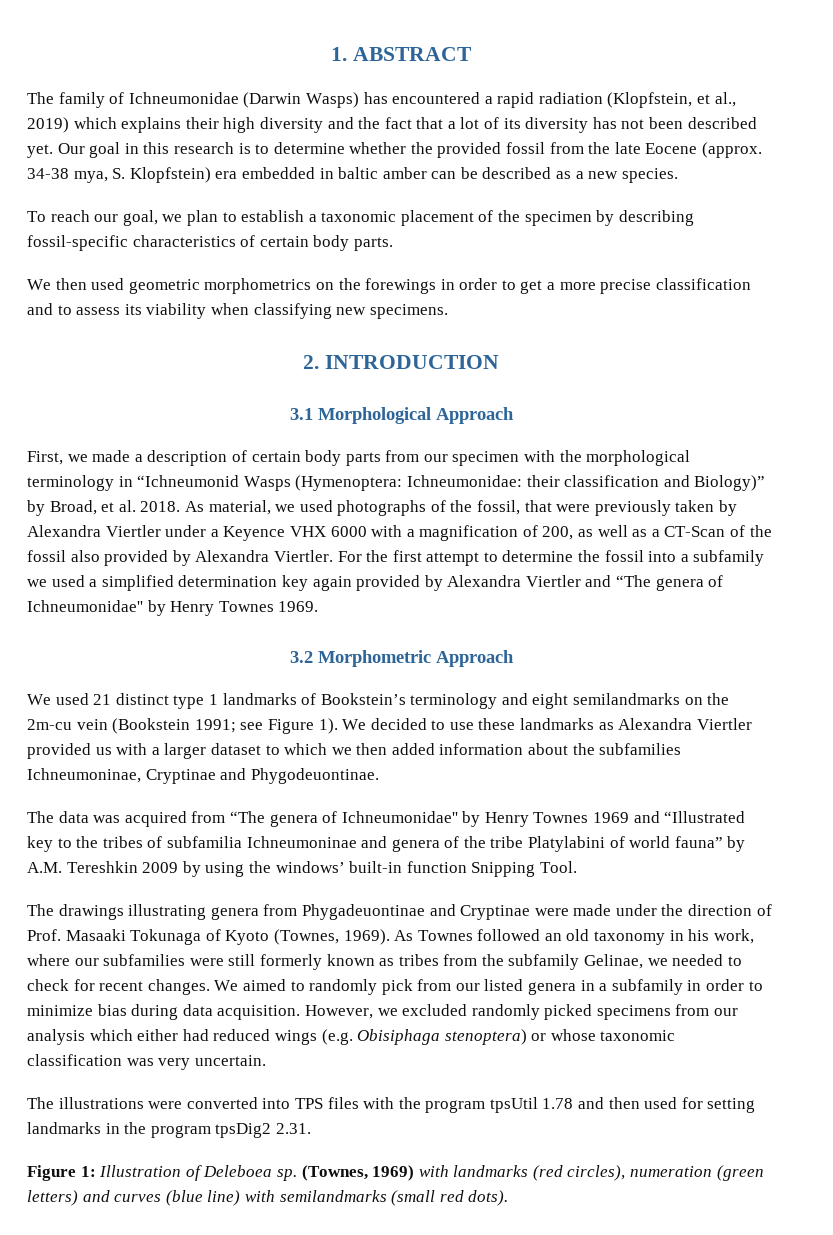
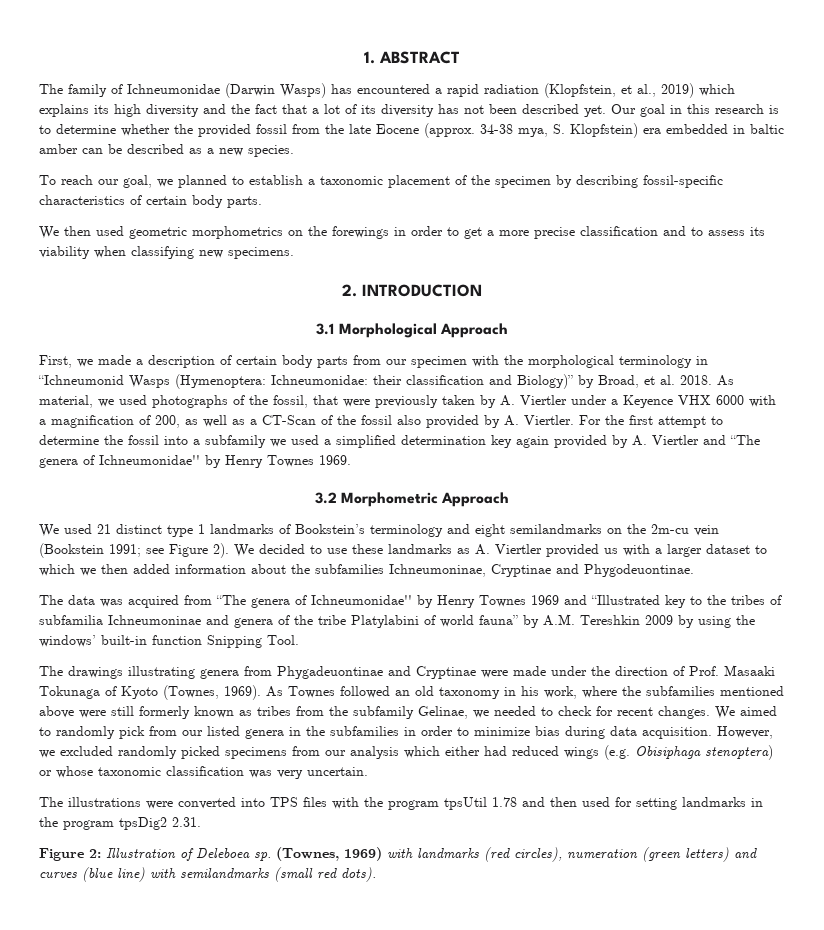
[185,117,219,129] their -> [94,105,109,114] its
[186,210,218,226] plan -> [178,175,227,188] planned
[27,525,101,537] Alexandra -> [500,395,515,406] A.
[195,550,270,562] Alexandra -> [504,415,519,426] A.
[447,575,522,587] Alexandra -> [632,435,647,446] A.
[318,718,338,734] 1). -> [213,543,229,558] 2).
[618,718,693,730] Alexandra -> [475,544,490,555] A.
[74,954,186,966] our subfamilies -> [622,686,784,696] [39,706,74,718] the subfamilies mentioned above
[599,979,683,995] a subfamily -> [306,726,399,736] the subfamilies
[80,1166,96,1177] 1: -> [89,849,101,858] 2:

